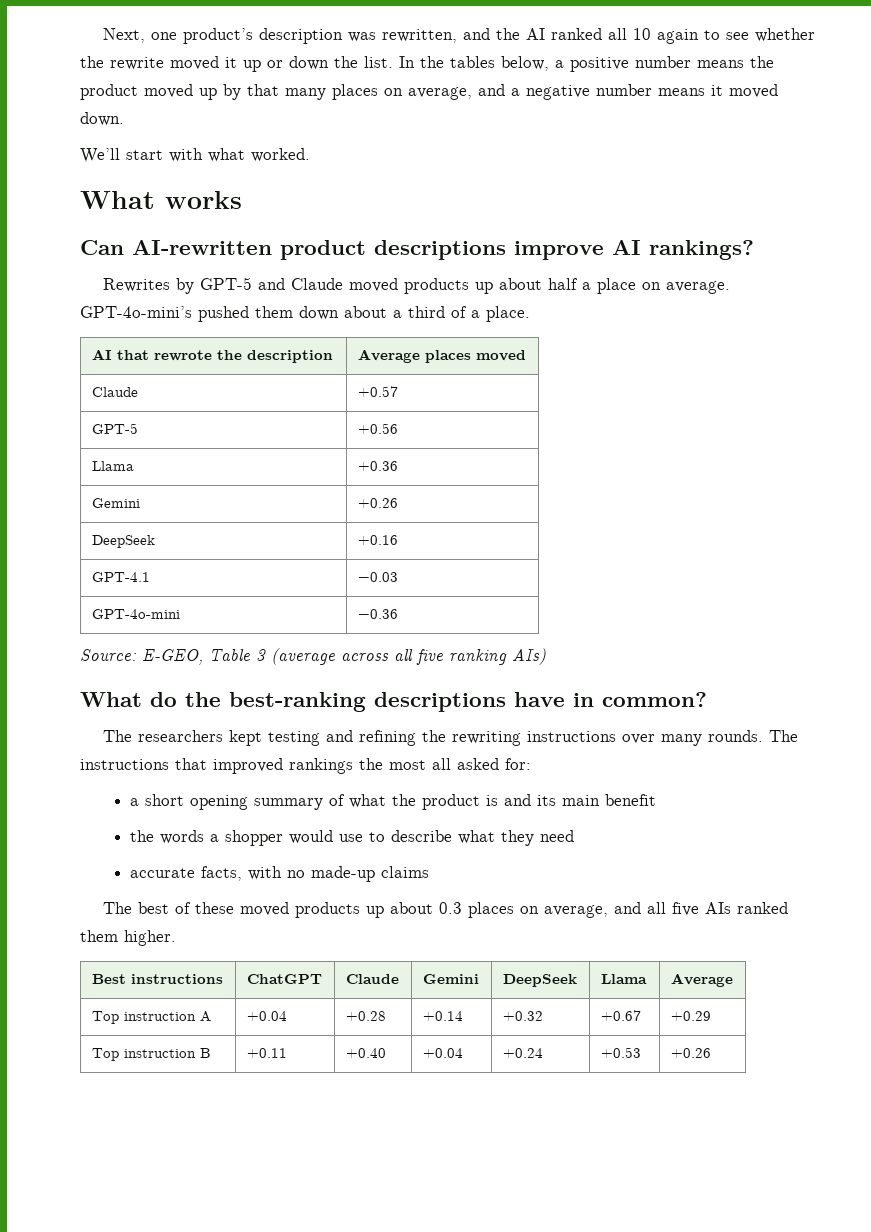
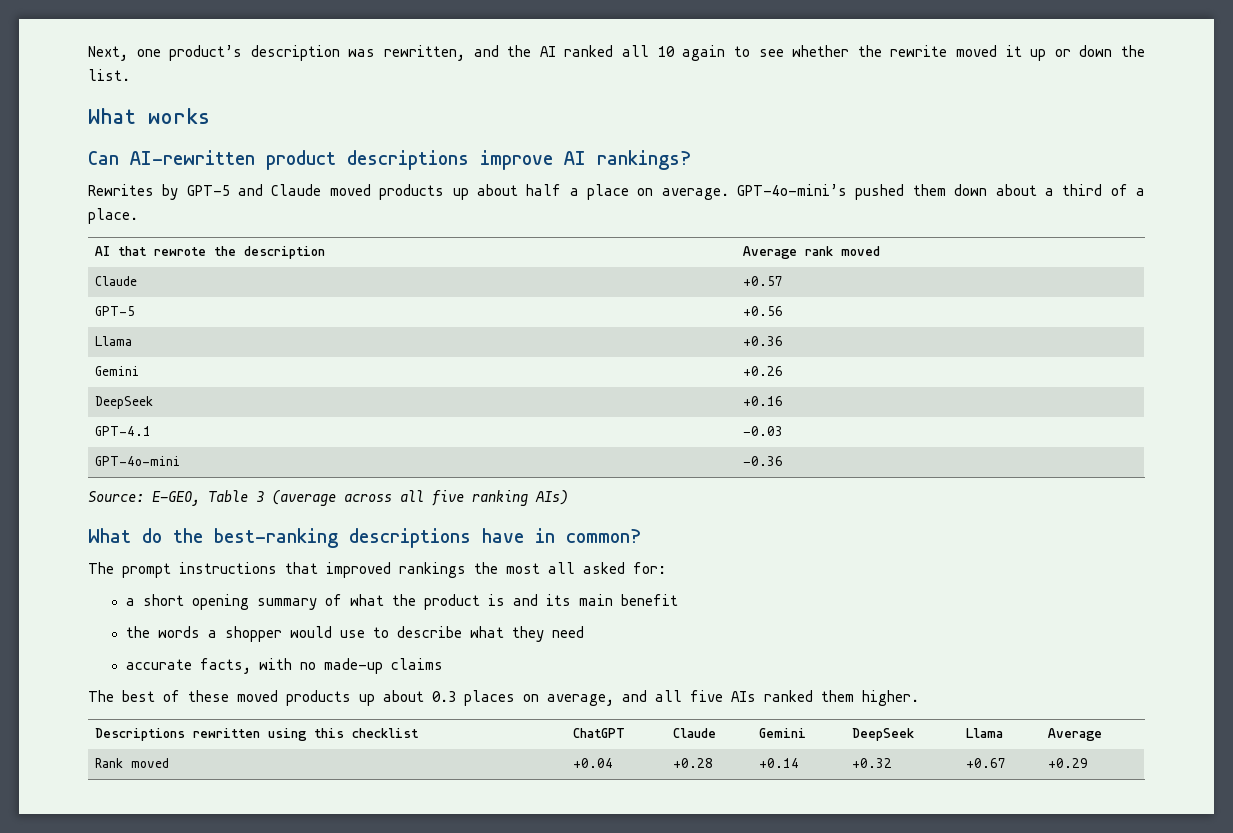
[399,56,774,72] [80,84,778,100] [80,112,124,126] [80,148,310,163] In the tables below, a positive number means the product moved up by that many places on average, and a negative number means it moved down. // We’ll start with what worked. -> (130, 75) none
[424,350,471,363] places -> [805,246,834,256] rank
[138,730,799,746] researchers kept testing and refining the rewriting instructions over many rounds. The -> [122,563,171,578] prompt
[91,974,223,984] Best instructions -> [95,728,420,741] Descriptions rewritten using this checklist
[91,1011,211,1024] Top instruction A -> [95,758,170,768] Rank moved
[91,1048,211,1061] [246,1048,287,1058] [345,1048,386,1058] [422,1048,463,1058] [502,1048,543,1058] [600,1047,641,1058] [670,1048,711,1058] // Top instruction B | +0.11 | +0.40 | +0.04 | +0.24 | +0.53 | +0.26 -> (1089, 763) none

